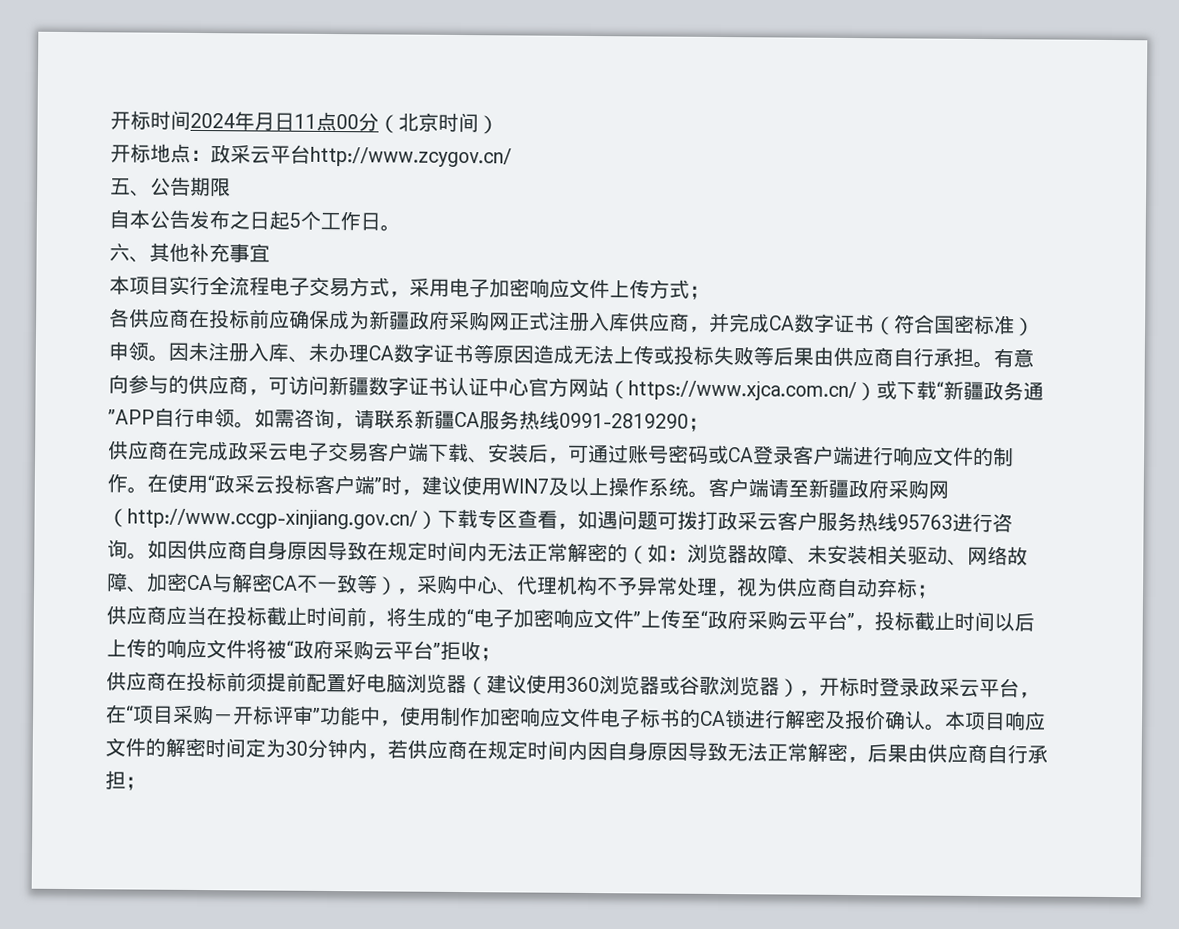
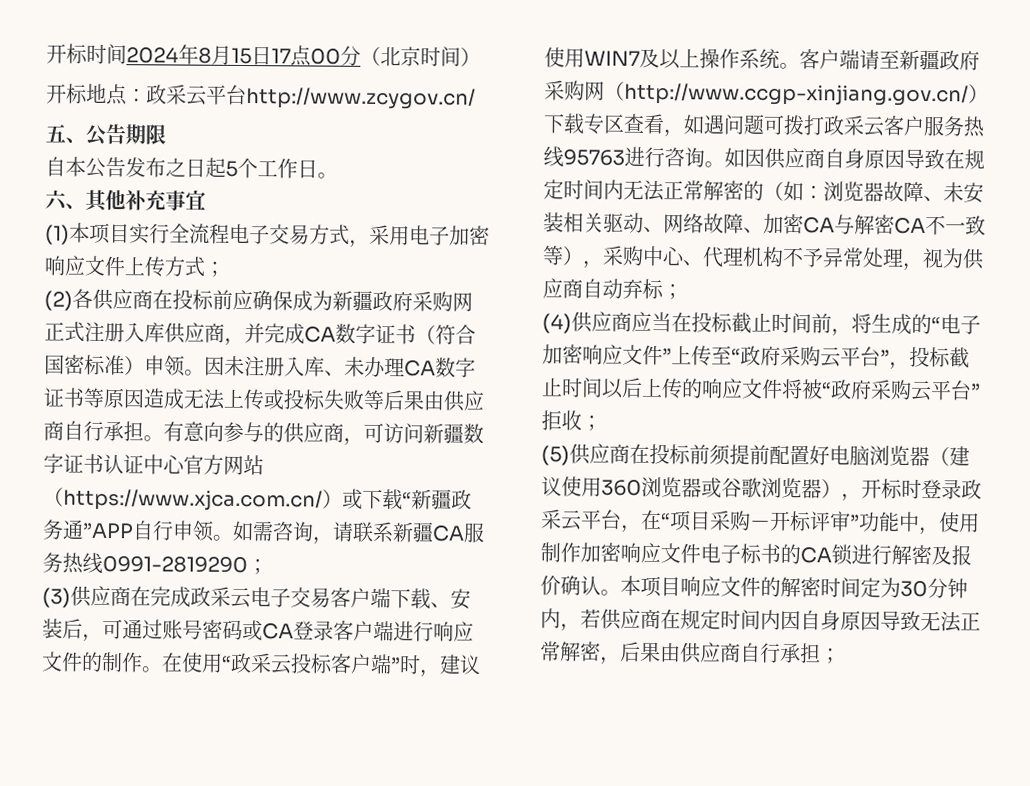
[254,112,317,131] 月日11 -> [198,45,291,66] 8月15日17
(270, 253) none -> [45,224,70,245] (1)
(710, 292) none -> [44,290,73,311] (2)
(709, 424) none -> [42,587,71,608] (3)
(938, 591) none -> [542,313,572,334] (4)
(501, 654) none -> [541,445,570,466] (5)

